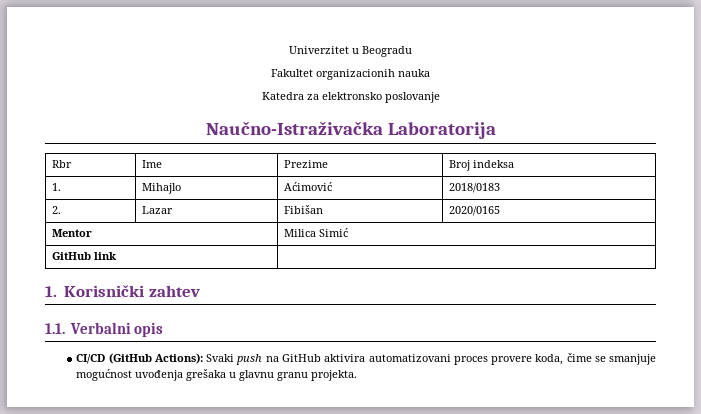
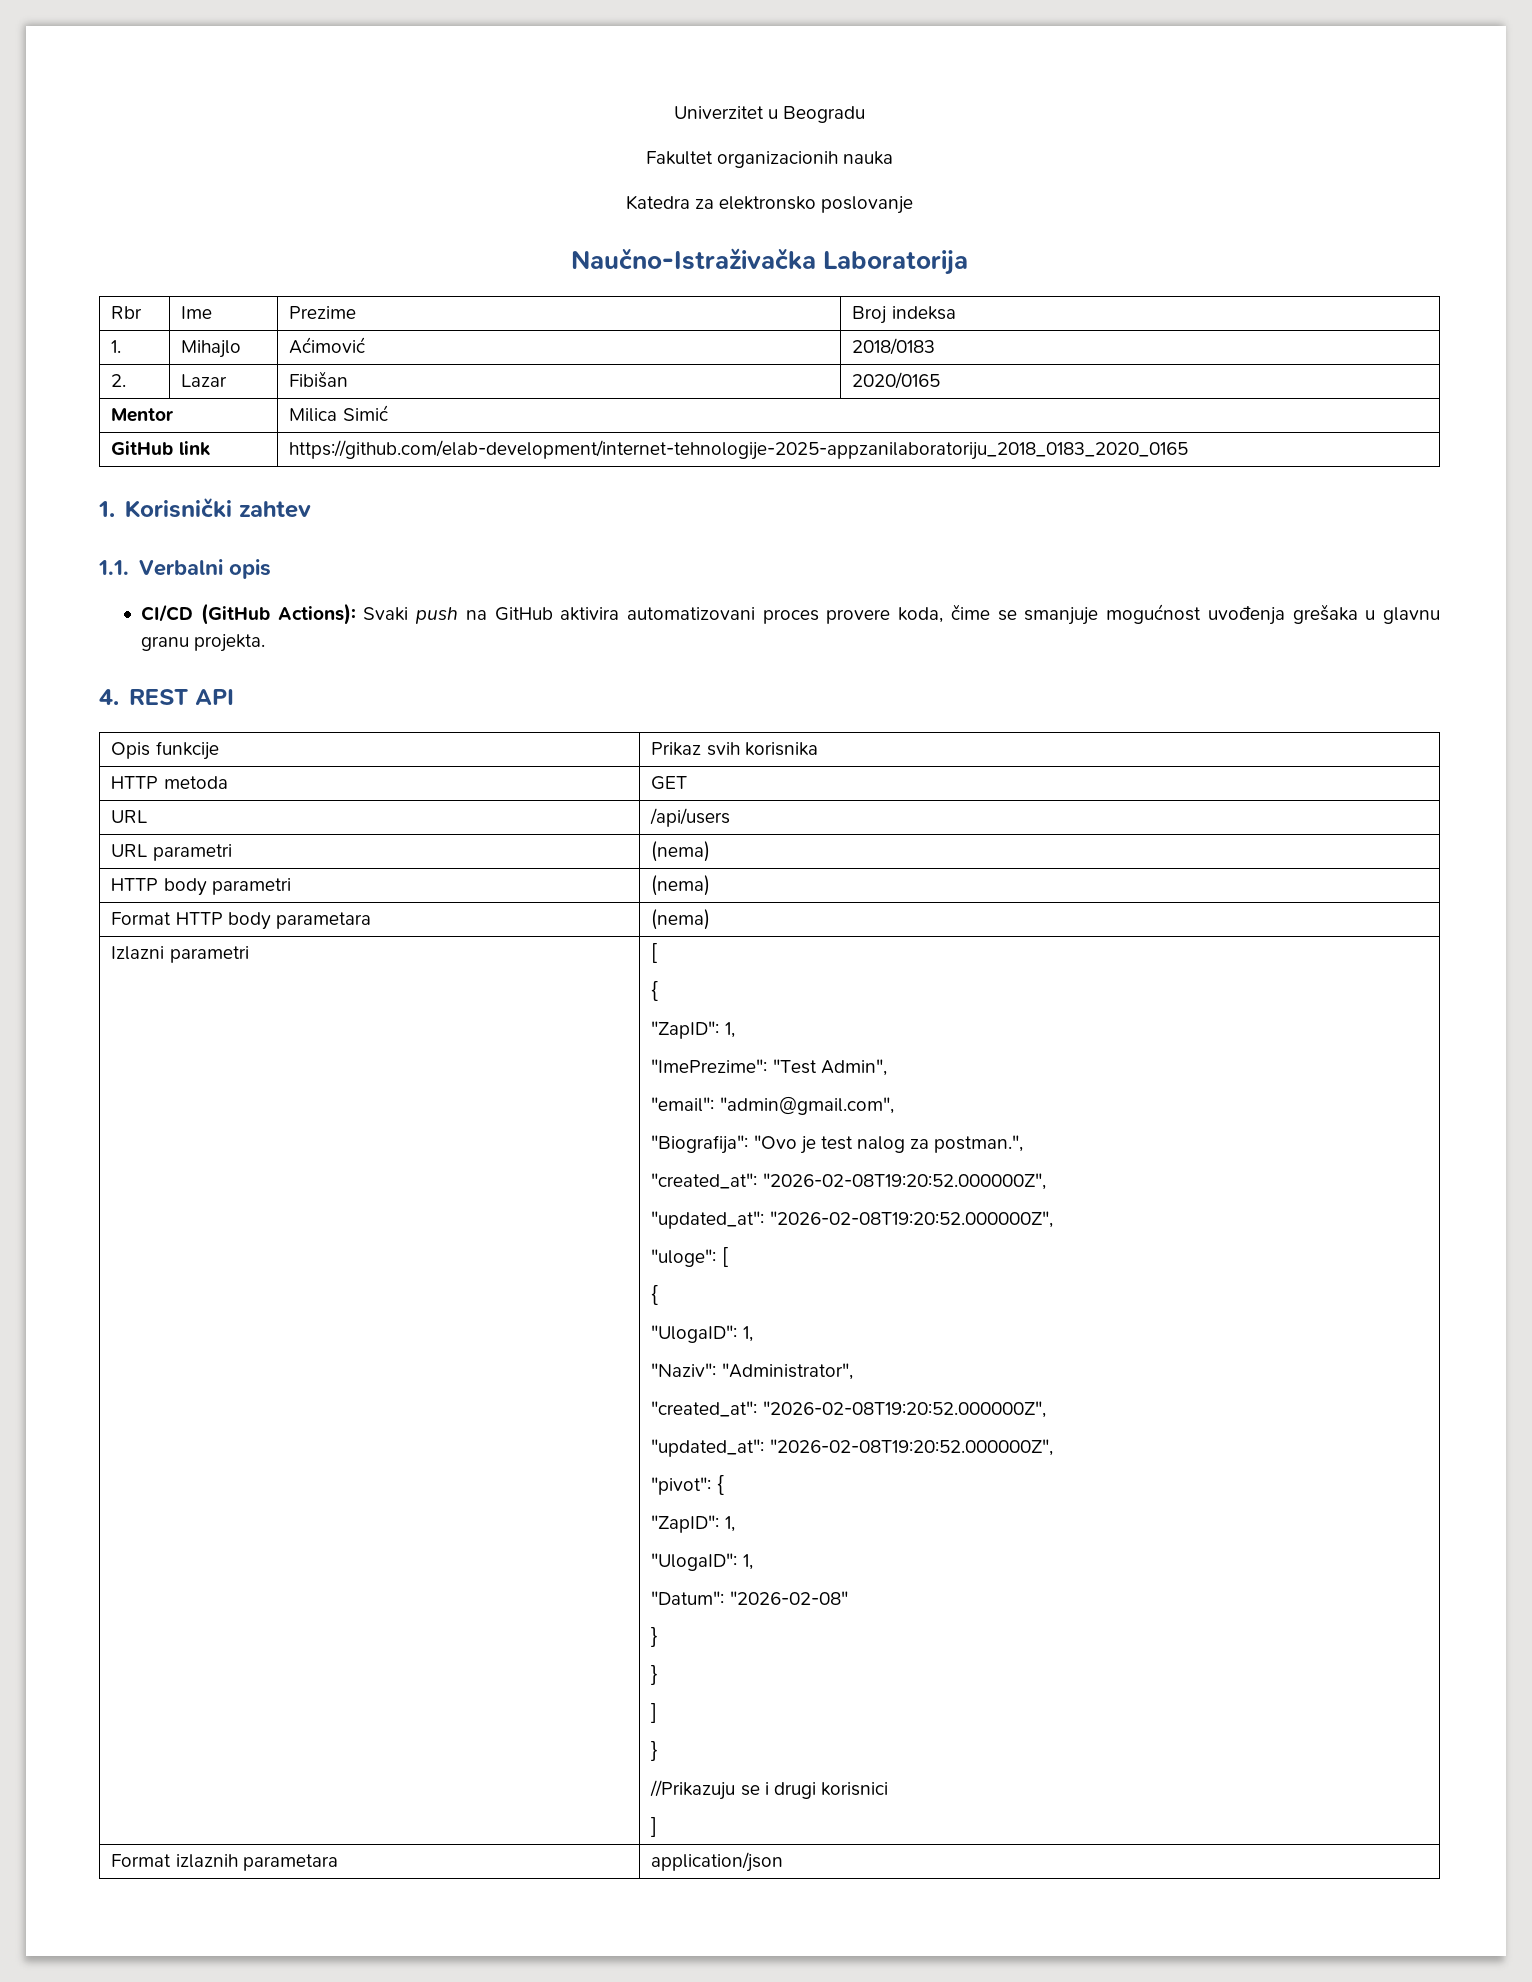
(117, 256) none -> [289,440,1189,460] https://github.com/elab-development/internet-tehnologije-2025-appzanilaboratoriju_2018_0183_2020_0165
(358, 375) none -> [99,689,234,705] [111,741,219,760] [651,742,818,756] [111,776,228,789] [651,776,688,790] [111,810,148,823] [650,808,731,827] [111,844,232,861] [651,841,711,862] [111,878,291,896] [651,875,711,896] [111,912,371,930] [651,909,711,930] [111,946,249,963] [651,943,658,963] [651,981,659,1001] [651,1021,735,1039] [651,1059,887,1076] [651,1096,894,1115] [651,1135,1024,1154] [651,1173,1046,1190] [651,1211,1053,1229] [651,1247,728,1267] [651,1285,659,1305] [651,1325,753,1343] [651,1363,853,1380] [651,1401,1046,1418] [651,1439,1053,1457] [651,1475,724,1495] [651,1515,735,1533] [651,1553,753,1571] [651,1591,848,1605] [651,1627,659,1647] [651,1665,659,1685] [651,1703,658,1723] [651,1741,659,1761] [650,1780,888,1800] [651,1817,658,1837] [111,1854,338,1871] [651,1852,784,1872] // 4. REST API // Opis funkcije | Prikaz svih korisnika // HTTP metoda | GET // URL | /api/users // URL parametri | (nema) // HTTP body parametri | (nema) // Format HTTP body parametara | (nema) // Izlazni parametri | [ // { // "ZapID": 1, // "ImePrezime": "Test Admin", // "email": "admin@gmail.com", // "Biografija": "Ovo je test nalog za postman.", // "created_at": "2026-02-08T19:20:52.000000Z", // "updated_at": "2026-02-08T19:20:52.000000Z", // "uloge": [ // { // "UlogaID": 1, // "Naziv": "Administrator", // "created_at": "2026-02-08T19:20:52.000000Z", // "updated_at": "2026-02-08T19:20:52.000000Z", // "pivot": { // "ZapID": 1, // "UlogaID": 1, // "Datum": "2026-02-08" // } // } // ] // } // //Prikazuju se i drugi korisnici // ] // Format izlaznih parametara | application/json

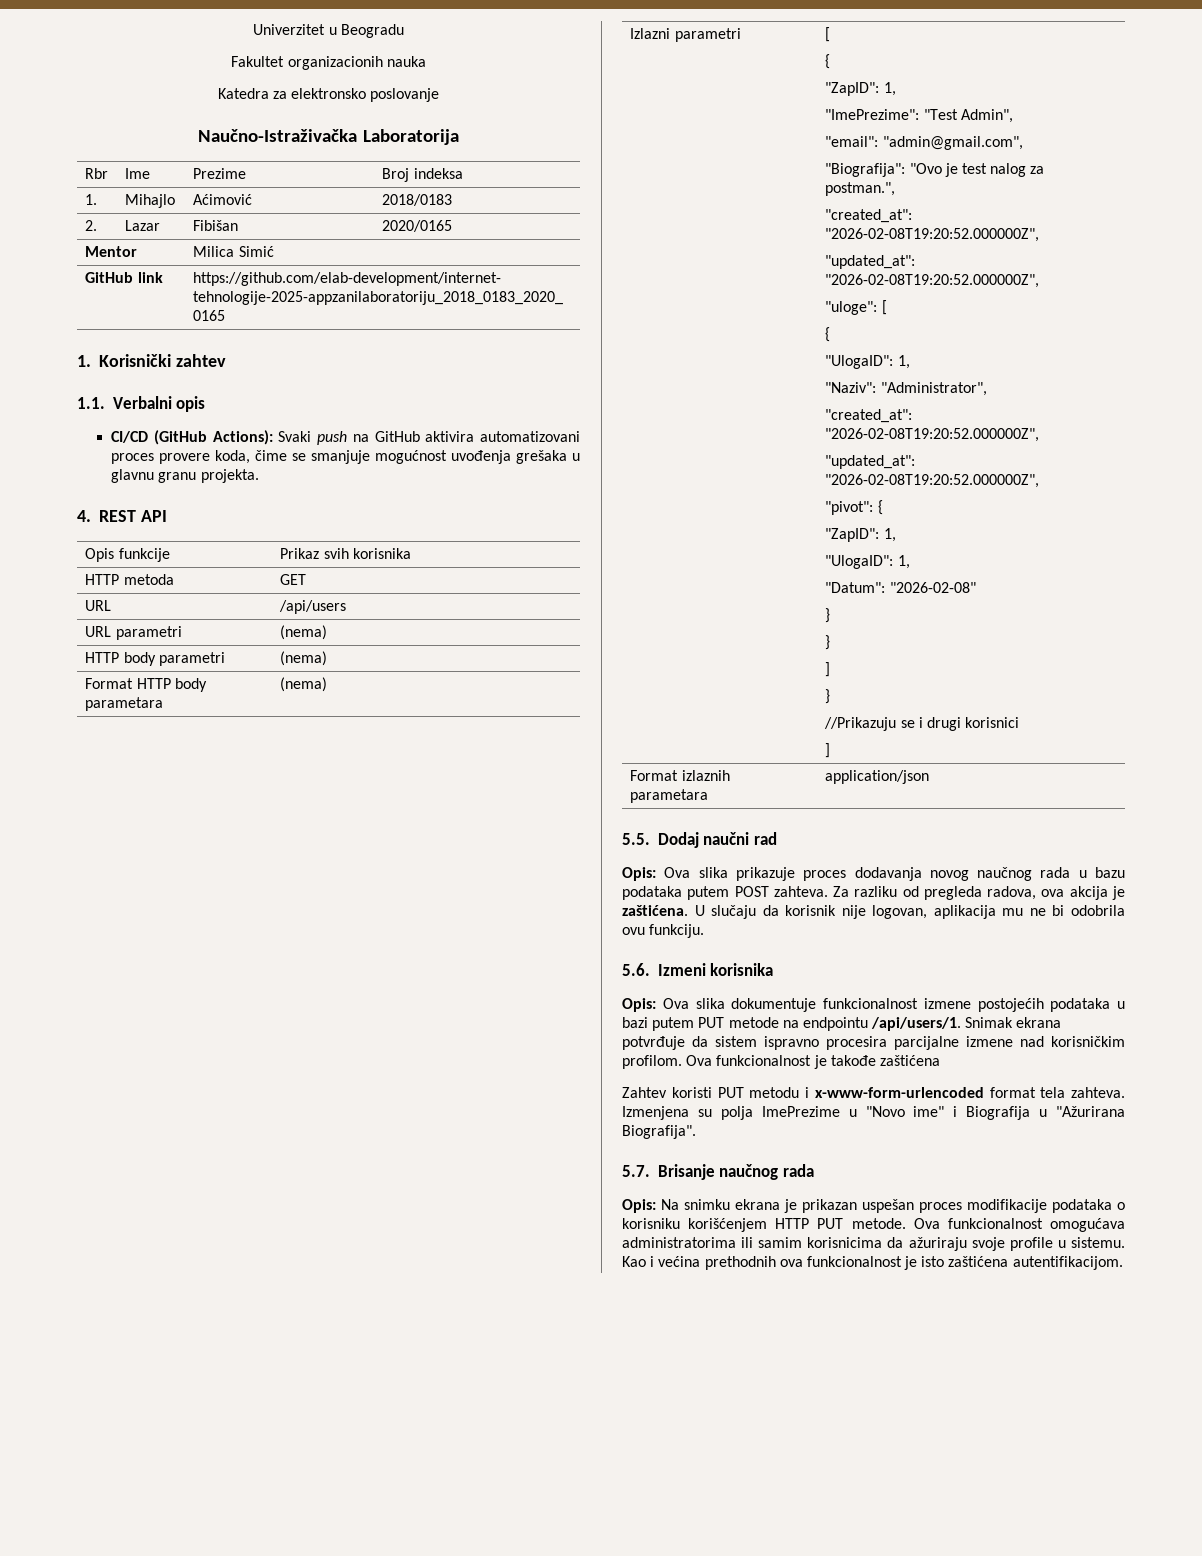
(784, 1862) none -> [622,832,777,848] [622,867,1125,881] [622,886,1125,900] [622,905,1125,919] [622,924,705,938] [622,963,774,976] [622,998,1125,1012] [622,1017,1062,1031] [622,1036,1125,1050] [622,1055,940,1069] [622,1087,1125,1098] [622,1106,1125,1120] [622,1125,696,1139] [622,1164,814,1180] [622,1199,1125,1213] [622,1218,1125,1232] [622,1237,1125,1251] [622,1256,1123,1270] // 5.5. Dodaj naučni rad // Opis: Ova slika prikazuje proces dodavanja novog naučnog rada u bazu podataka putem POST zahteva. Za razliku od pregleda radova, ova akcija je zaštićena. U slučaju da korisnik nije logovan, aplikacija mu ne bi odobrila ovu funkciju. // 5.6. Izmeni korisnika // Opis: Ova slika dokumentuje funkcionalnost izmene postojećih podataka u bazi putem PUT metode na endpointu /api/users/1. Snimak ekrana potvrđuje da sistem ispravno procesira parcijalne izmene nad korisničkim profilom. Ova funkcionalnost je takođe zaštićena // Zahtev koristi PUT metodu i x-www-form-urlencoded format tela zahteva. Izmenjena su polja ImePrezime u "Novo ime" i Biografija u "Ažurirana Biografija". // 5.7. Brisanje naučnog rada // Opis: Na snimku ekrana je prikazan uspešan proces modifikacije podataka o korisniku korišćenjem HTTP PUT metode. Ova funkcionalnost omogućava administratorima ili samim korisnicima da ažuriraju svoje profile u sistemu. Kao i većina prethodnih ova funkcionalnost je isto zaštićena autentifikacijom.

